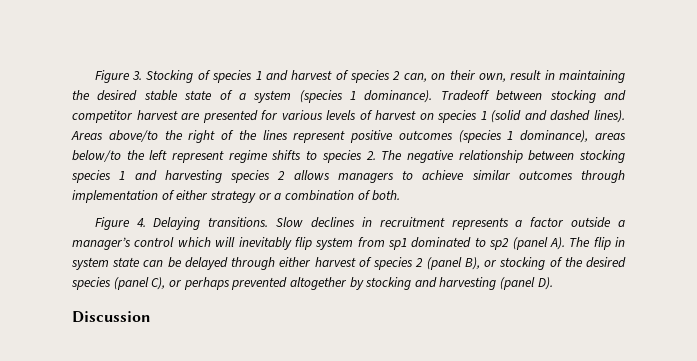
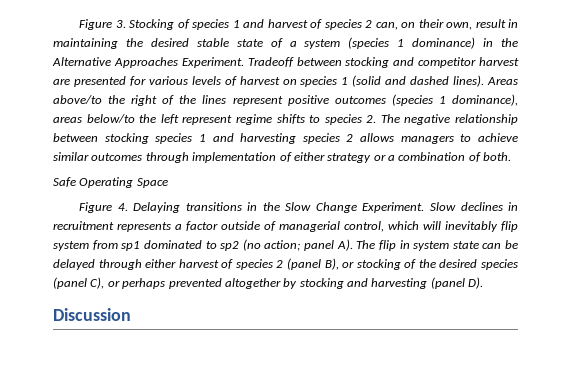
[364,90,433,103] dominance). -> [412,37,518,49] [52,57,244,68] dominance) in the Alternative Approaches Experiment.
(401, 195) none -> [53,177,168,188] // Safe Operating Space
[208,217,269,227] transitions. -> [185,202,425,213] transitions in the Slow Change Experiment.
[617,220,625,227] [72,237,175,250] a manager’s control -> [264,221,384,232] of managerial control,
[512,237,548,250] (panel -> [242,239,334,251] (no action; panel

